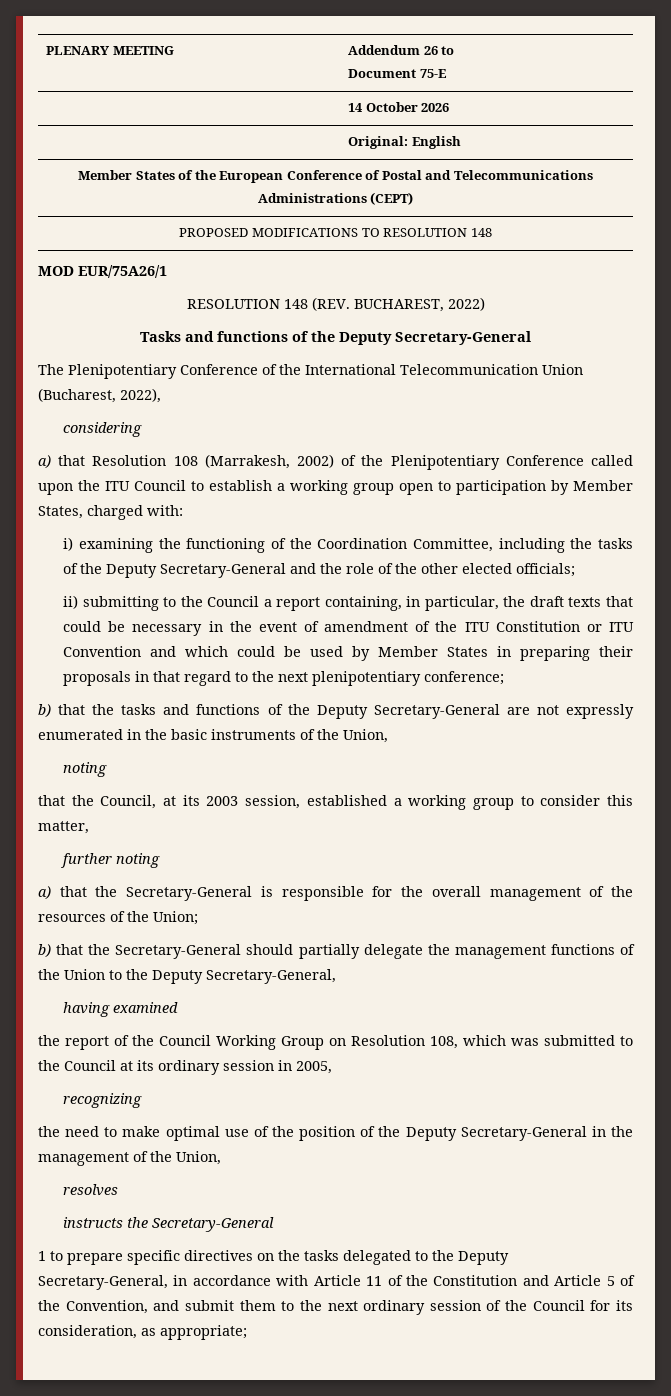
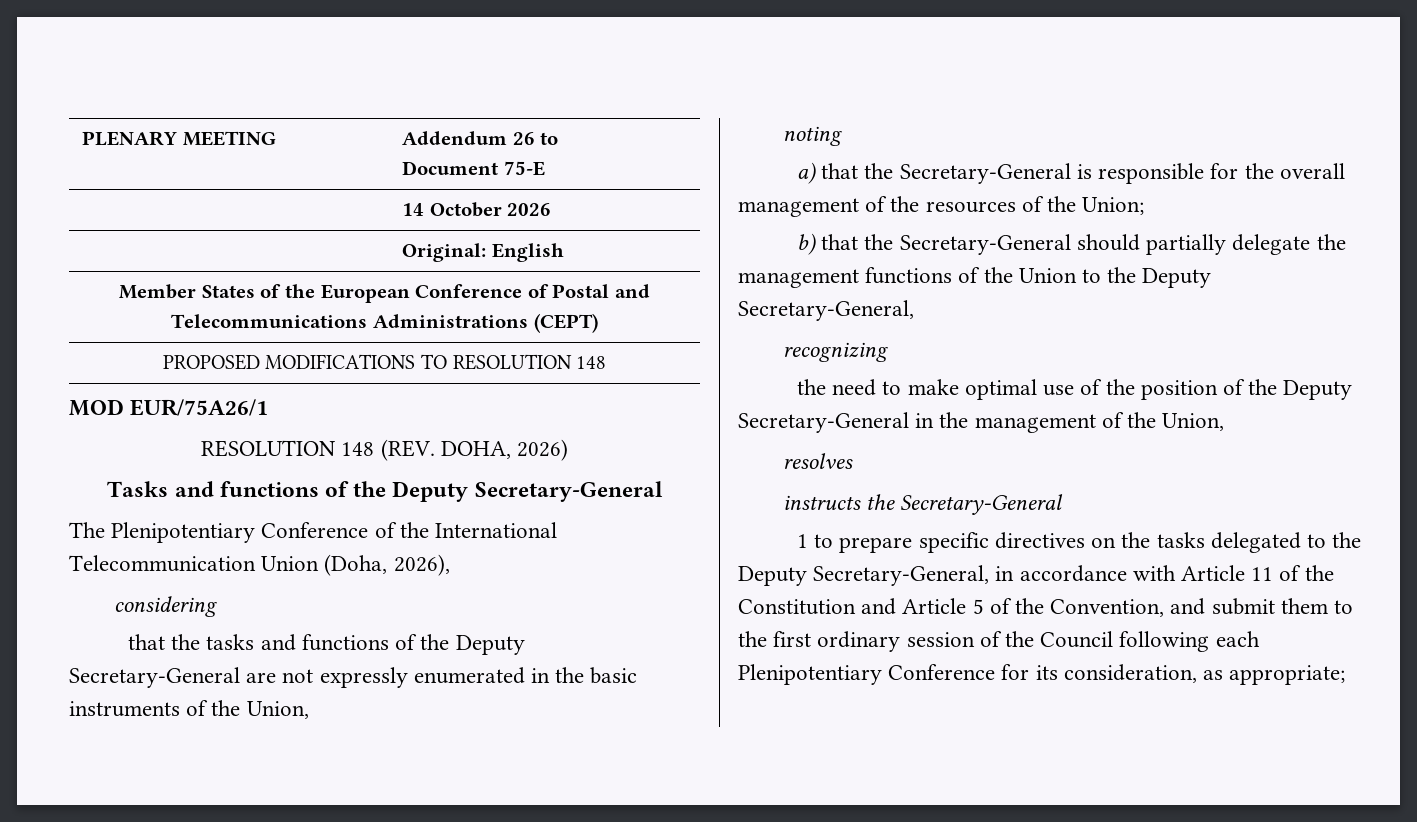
[353,297,485,312] BUCHAREST, 2022) -> [440,439,568,461] DOHA, 2026)
[38,388,161,403] (Bucharest, 2022), -> [324,554,450,576] (Doha, 2026),
[38,454,633,470] [38,480,633,495] [38,505,183,520] [63,537,633,553] [63,563,576,578] [63,595,633,611] [63,621,634,636] [63,646,633,661] [63,671,505,686] [38,704,51,717] a) that Resolution 108 (Marrakesh, 2002) of the Plenipotentiary Conference called upon the ITU Council to establish a working group open to participation by Member States, charged with: // i) examining the functioning of the Coordination Committee, including the tasks of the Deputy Secretary-General and the role of the other elected officials; // ii) submitting to the Council a report containing, in particular, the draft texts that could be necessary in the event of amendment of the ITU Constitution or ITU Convention and which could be used by Member States in preparing their proposals in that regard to the next plenipotentiary conference; // b) -> (217, 606) none
[38,795,633,810] [38,821,89,834] [60,853,161,868] // that the Council, at its 2003 session, established a working group to consider this matter, // further noting -> (842, 136) none
[63,1002,179,1017] [38,1035,633,1050] [38,1060,332,1075] // having examined // the report of the Council Working Group on Resolution 108, which was submitted to the Council at its ordinary session in 2005, -> (914, 310) none
[327,1301,358,1311] next -> [773,631,812,647] first
(585, 1305) none -> [1119,631,1260,652] [738,664,996,685] following each Plenipotentiary Conference

